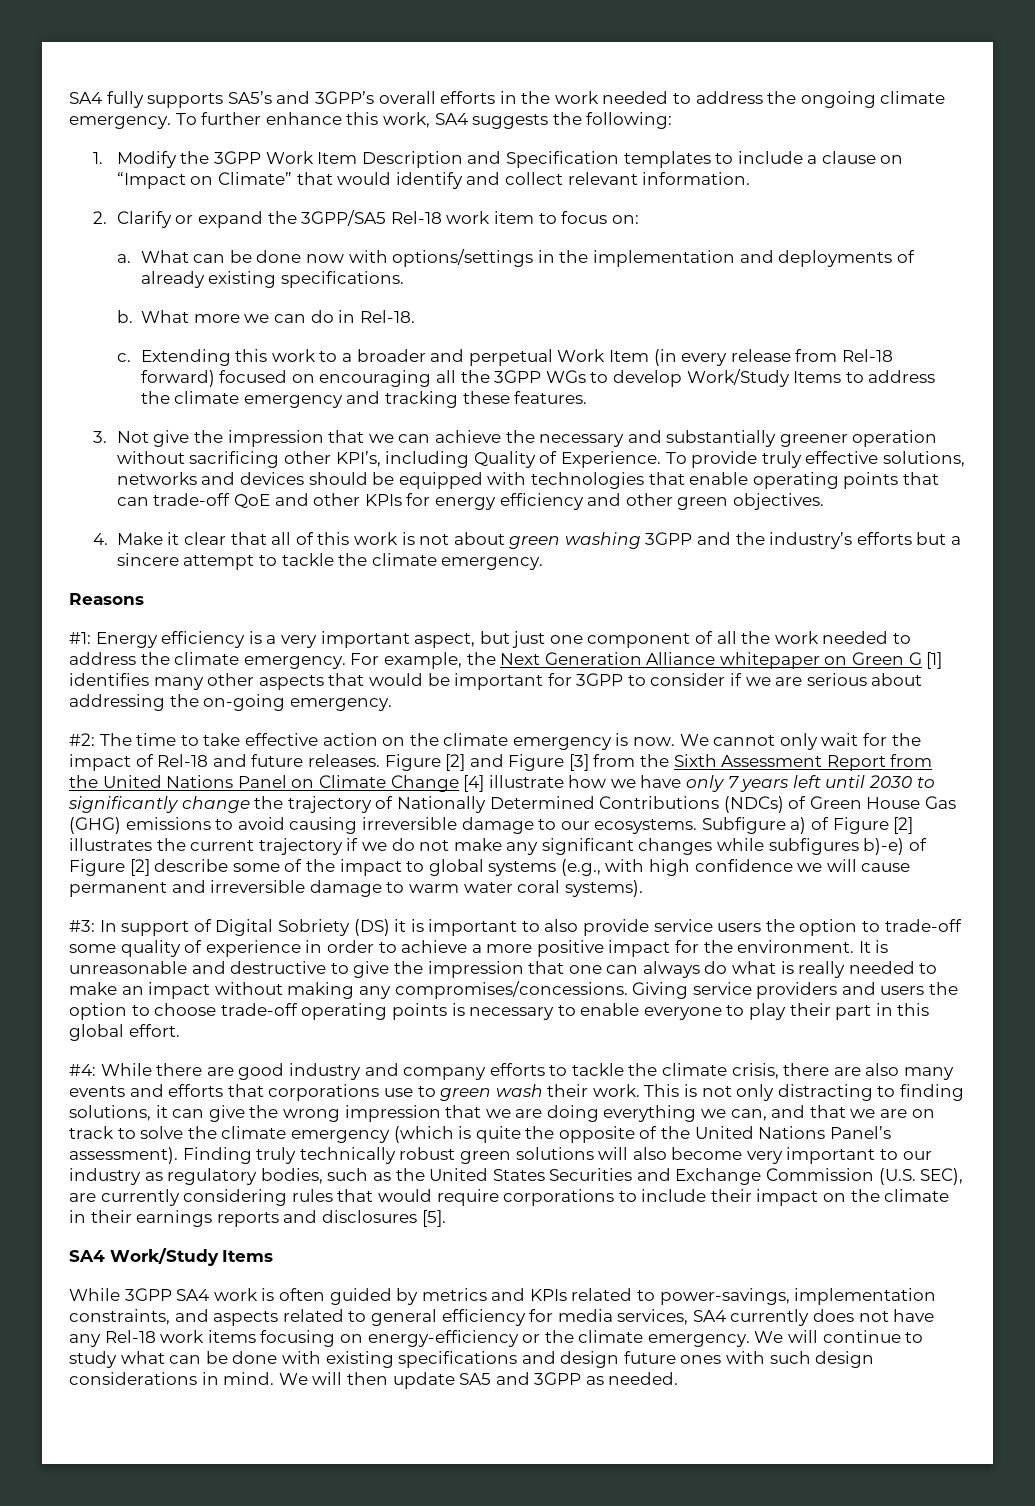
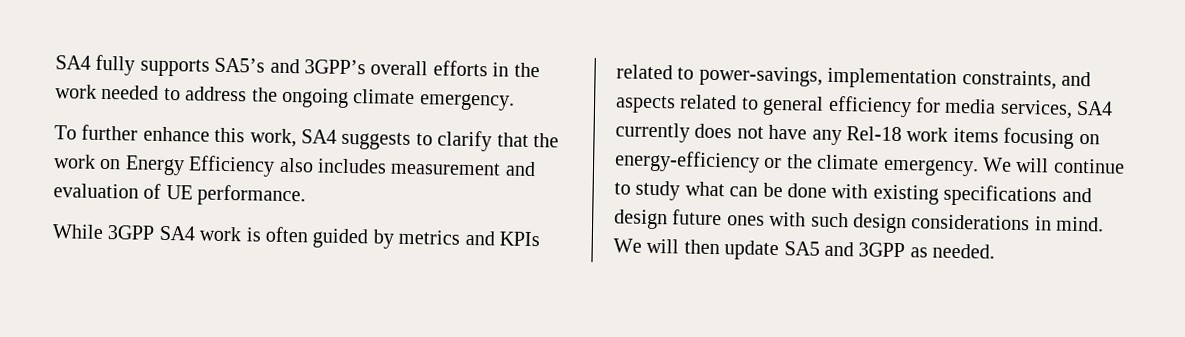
(171, 122) none -> (515, 102) //
[552,112,673,129] [92,151,904,168] [116,172,751,189] [92,210,639,228] [116,249,915,267] [140,271,404,288] [116,310,415,323] [116,349,893,366] [140,369,936,387] [140,391,588,408] [92,430,938,447] [116,451,965,468] [116,472,939,489] [116,493,824,510] [92,532,961,549] [116,553,544,570] [69,593,144,605] [69,631,912,648] [69,652,943,669] [69,673,923,690] [69,694,392,711] [69,733,921,750] [69,754,933,771] [69,775,935,792] [68,796,957,813] [69,817,914,834] [69,838,927,855] [69,859,911,876] [69,880,643,897] [69,919,962,936] [69,940,889,957] [69,961,938,978] [69,981,959,999] [69,1003,930,1020] [69,1024,180,1041] [69,1063,955,1080] [69,1084,965,1101] [69,1105,935,1122] [69,1126,891,1143] [69,1147,932,1164] [69,1168,964,1185] [69,1189,950,1206] [69,1210,446,1227] [69,1248,274,1266] the following: // 1. Modify the 3GPP Work Item Description and Specification templates to include a clause on “Impact on Climate” that would identify and collect relevant information. // 2. Clarify or expand the 3GPP/SA5 Rel-18 work item to focus on: // a. What can be done now with options/settings in the implementation and deployments of already existing specifications. // b. What more we can do in Rel-18. // c. Extending this work to a broader and perpetual Work Item (in every release from Rel-18 forward) focused on encouraging all the 3GPP WGs to develop Work/Study Items to address the climate emergency and tracking these features. // 3. Not give the impression that we can achieve the necessary and substantially greener operation without sacrificing other KPI’s, including Quality of Experience. To provide truly effective solutions, networks and devices should be equipped with technologies that enable operating points that can trade-off QoE and other KPIs for energy efficiency and other green objectives. // 4. Make it clear that all of this work is not about green washing 3GPP and the industry’s efforts but a sincere attempt to tackle the climate emergency. // Reasons // #1: Energy efficiency is a very important aspect, but just one component of all the work needed to address the climate emergency. For example, the Next Generation Alliance whitepaper on Green G [1] identifies many other aspects that would be important for 3GPP to consider if we are serious about addressing the on-going emergency. // #2: The time to take effective action on the climate emergency is now. We cannot only wait for the impact of Rel-18 and future releases. Figure [2] and Figure [3] from the Sixth Assessment Report from the United Nations Panel on Climate Change [4] illustrate how we have only 7 years left until 2030 to significantly change the trajectory of Nationally Determined Contributions (NDCs) of Green House Gas (GHG) emissions to avoid causing irreversible damage to our ecosystems. Subfigure a) of Figure [2] illustrates the current trajectory if we do not make any significant changes while subfigures b)-e) of Figure [2] describe some of the impact to global systems (e.g., with high confidence we will cause permanent and irreversible damage to warm water coral systems). // #3: In support of Digital Sobriety (DS) it is important to also provide service users the option to trade-off some quality of experience in order to achieve a more positive impact for the environment. It is unreasonable and destructive to give the impression that one can always do what is really needed to make an impact without making any compromises/concessions. Giving service providers and users the option to choose trade-off operating points is necessary to enable everyone to play their part in this global effort. // #4: While there are good industry and company efforts to tackle the climate crisis, there are also many events and efforts that corporations use to green wash their work. This is not only distracting to finding solutions, it can give the wrong impression that we are doing everything we can, and that we are on track to solve the climate emergency (which is quite the opposite of the United Nations Panel’s assessment). Finding truly technically robust green solutions will also become very important to our industry as regulatory bodies, such as the United States Securities and Exchange Commission (U.S. SEC), are currently considering rules that would require corporations to include their impact on the climate in their earnings reports and disclosures [5]. // SA4 Work/Study Items -> [415,130,559,152] [53,154,536,177] [53,183,307,207] to clarify that the work on Energy Efficiency also includes measurement and evaluation of UE performance.

